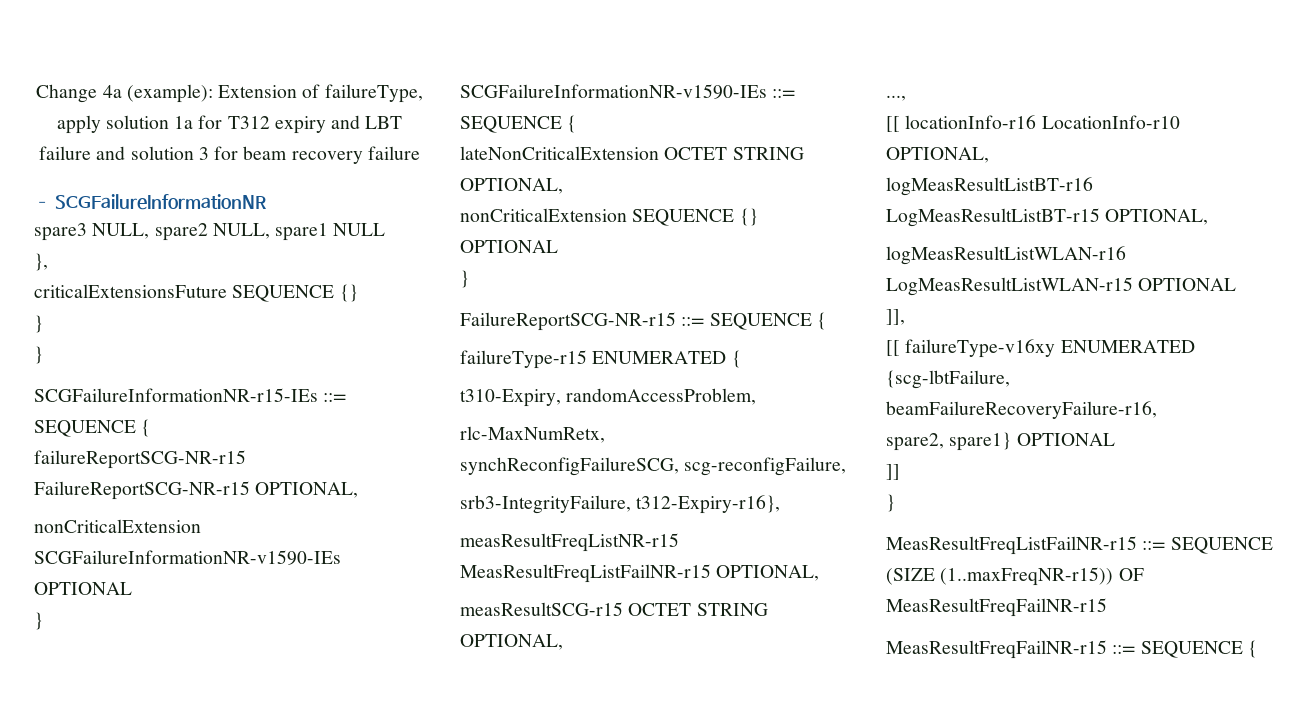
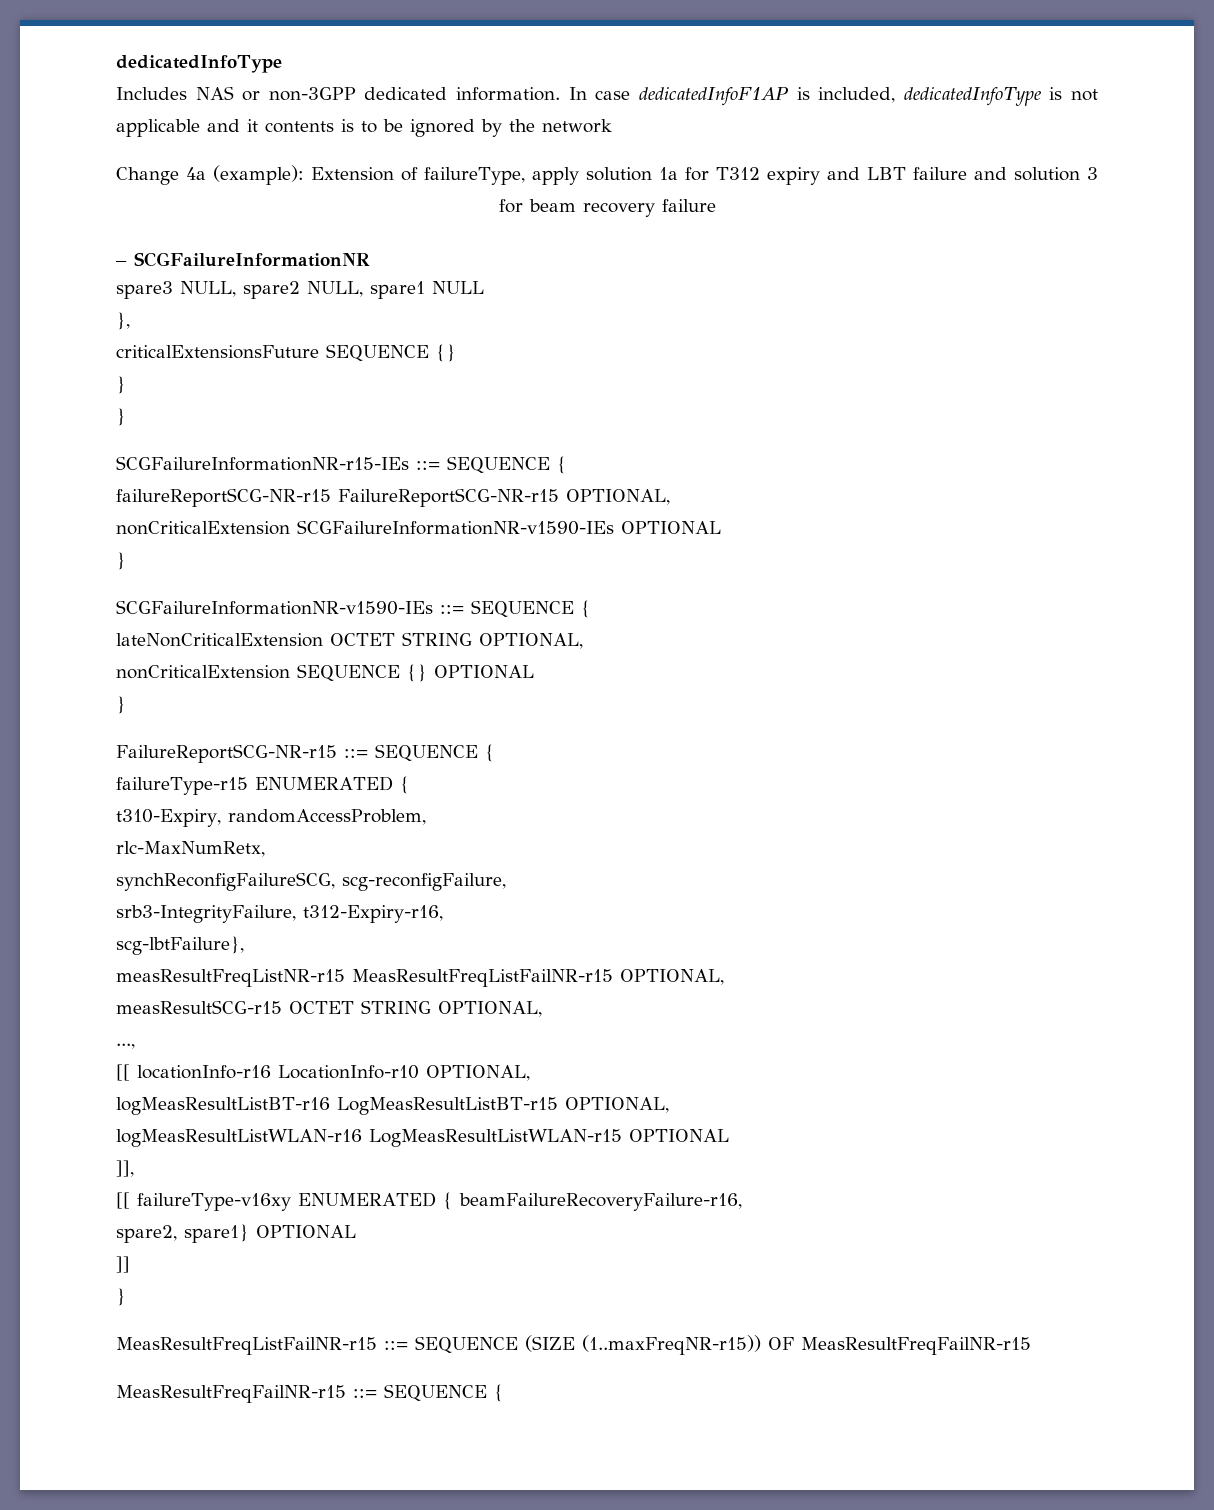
(36, 93) none -> [116,55,282,73] [116,86,1098,106] [116,119,612,137] dedicatedInfoType // Includes NAS or non-3GPP dedicated information. In case dedicatedInfoF1AP is included, dedicatedInfoType is not applicable and it contents is to be ignored by the network //
[636,495,781,514] t312-Expiry-r16}, -> [303,905,443,923] [116,936,244,955] t312-Expiry-r16, // scg-lbtFailure},
[886,370,1010,389] {scg-lbtFailure, -> [442,1192,453,1210] {

